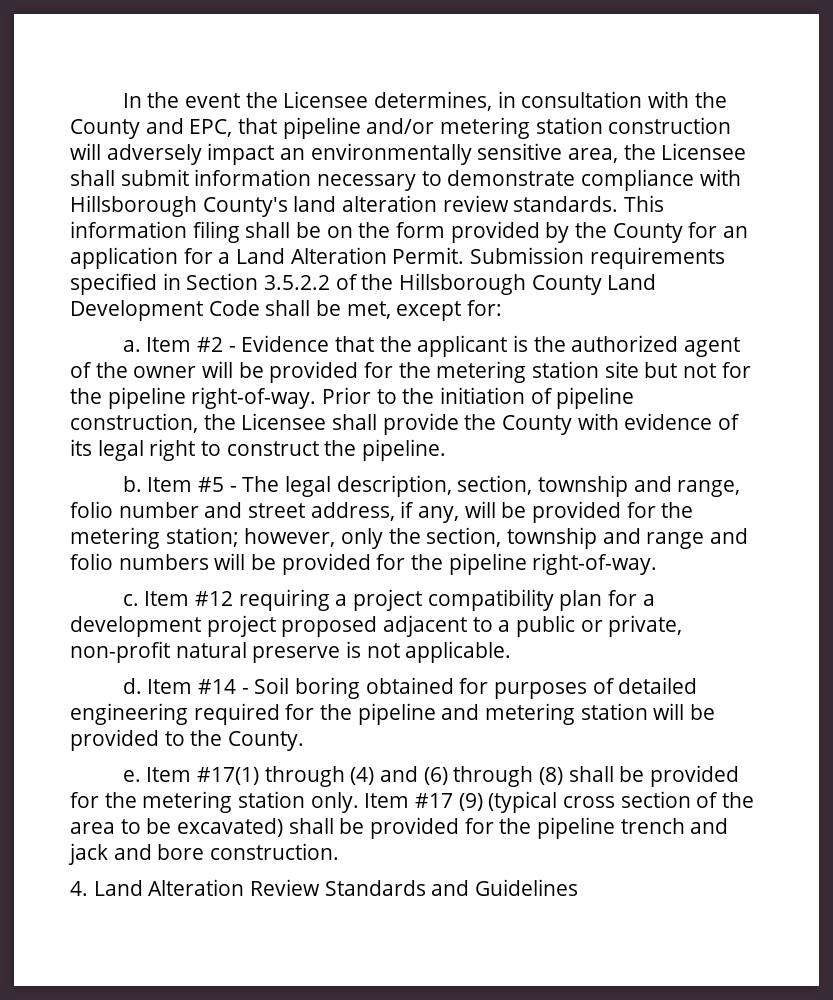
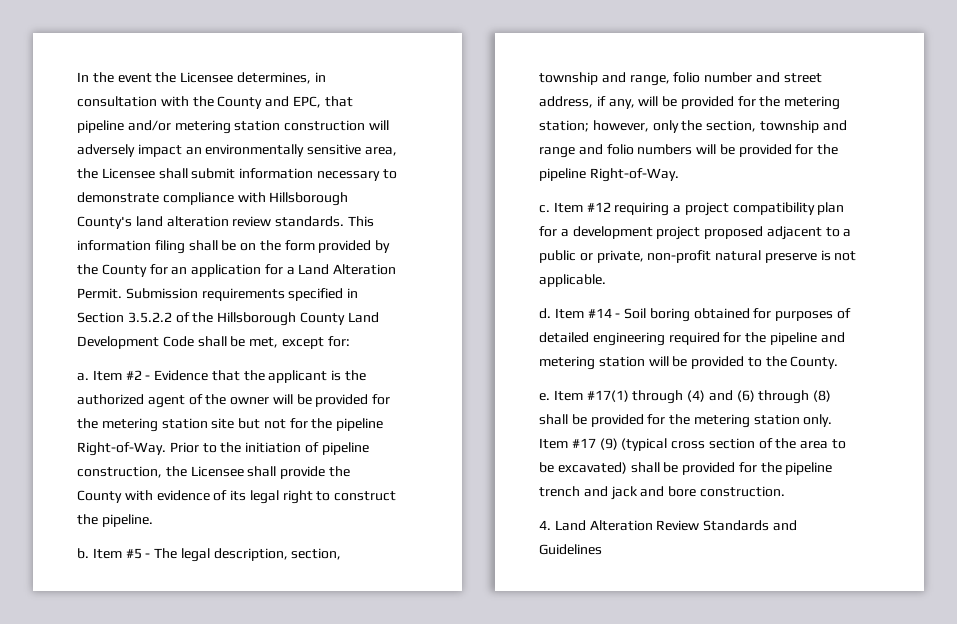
[191,387,317,409] right-of-way. -> [77,442,166,456] Right-of-Way.
[532,553,658,575] right-of-way. -> [589,168,679,182] Right-of-Way.

